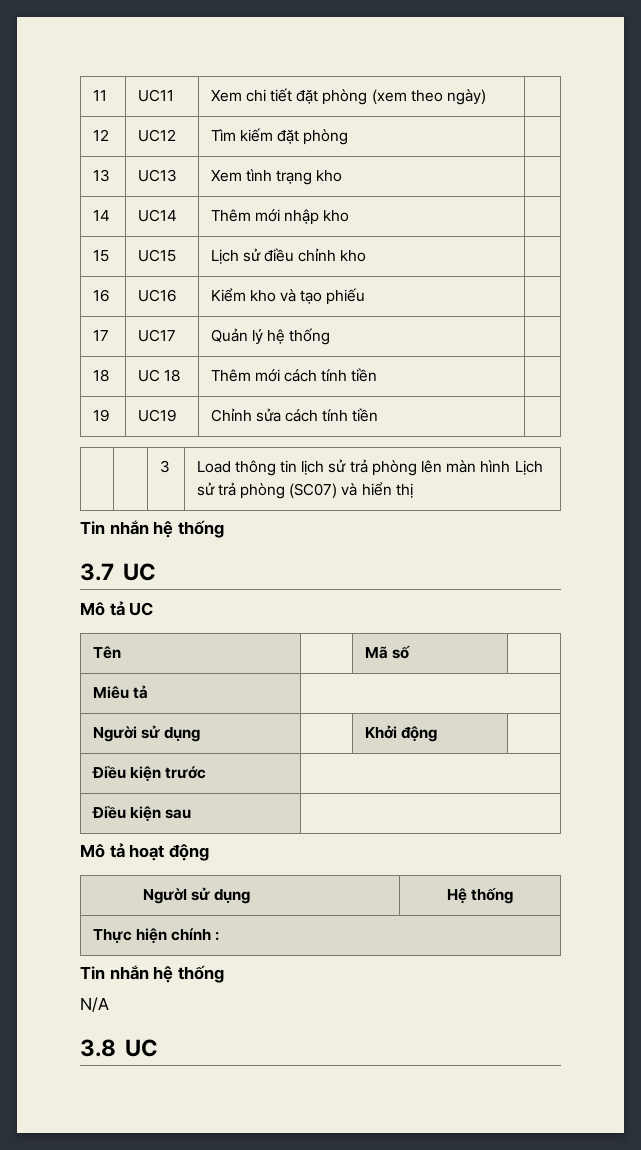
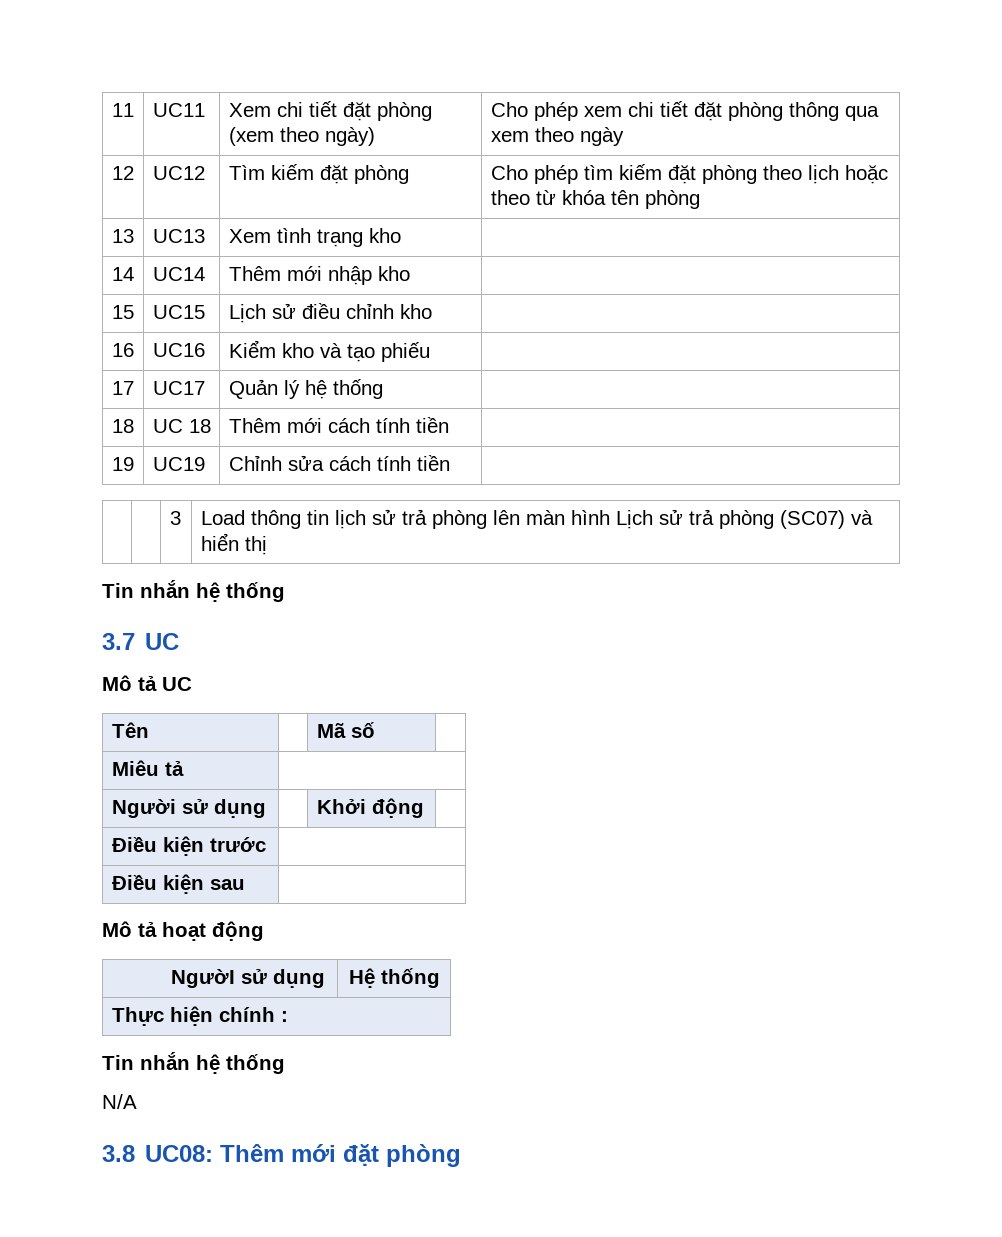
(487, 97) none -> [490,101,879,121] [490,127,624,146] Cho phép xem chi tiết đặt phòng thông qua xem theo ngày
(349, 137) none -> [490,164,888,184] [490,190,700,209] Cho phép tìm kiếm đặt phòng theo lịch hoặc theo từ khóa tên phòng
[124,1039,158,1057] UC -> [145,1144,462,1167] UC08: Thêm mới đặt phòng

